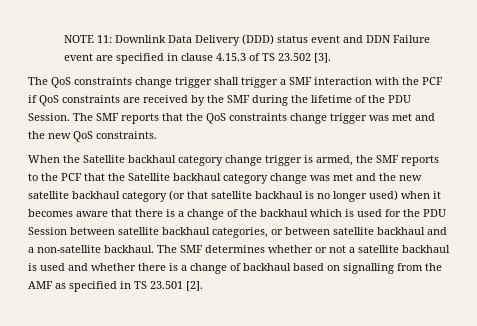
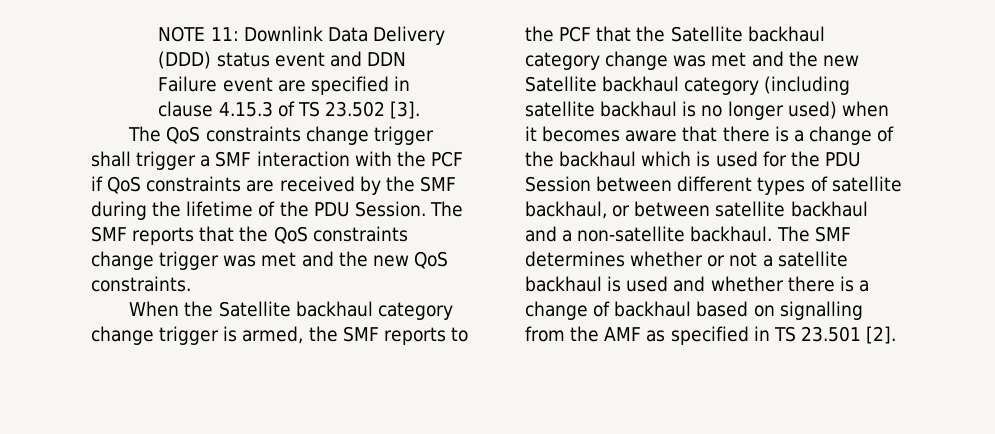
[28,190,208,202] satellite backhaul category (or that -> [525,76,851,95] Satellite backhaul category (including
[118,227,268,238] satellite backhaul categories, -> [677,176,902,195] [525,201,607,219] different types of satellite backhaul,

